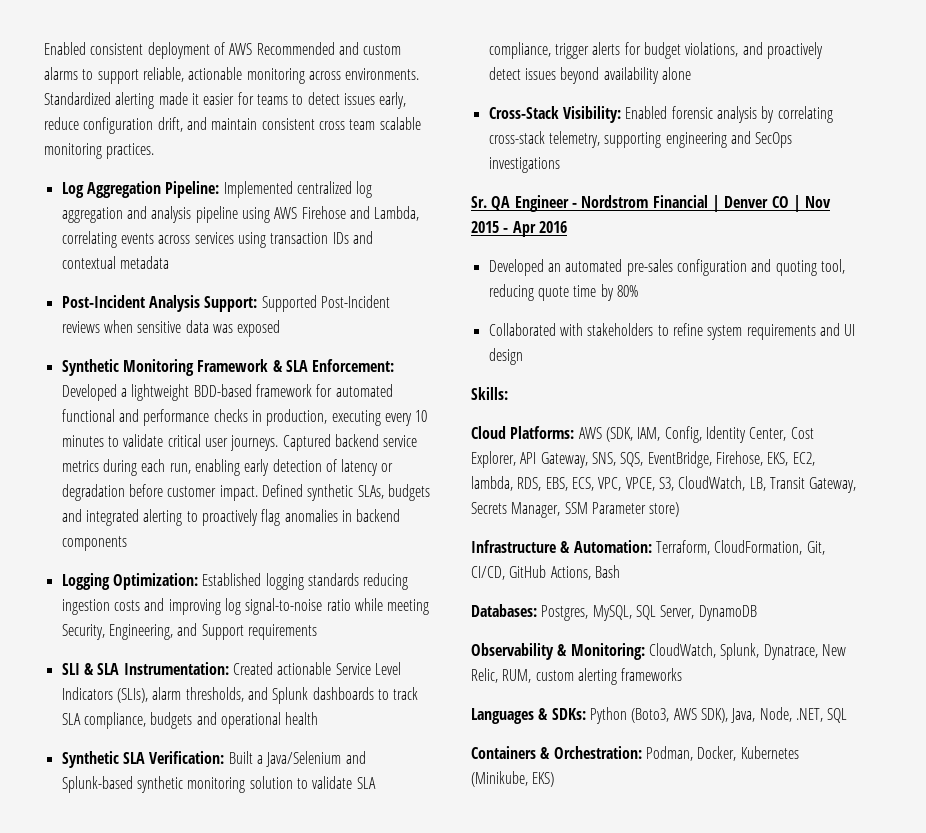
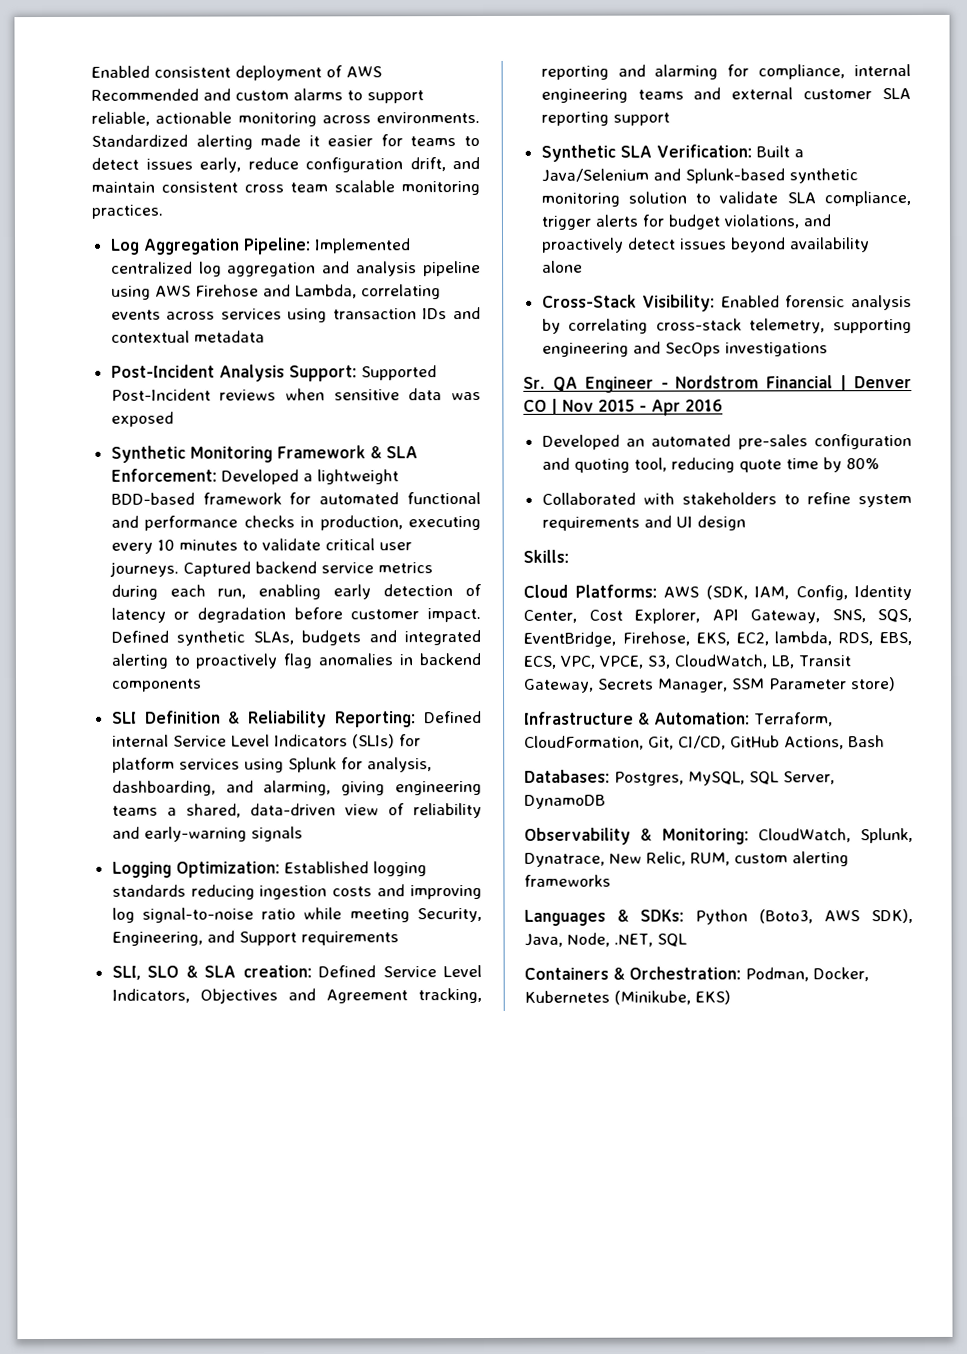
(127, 543) none -> [111,710,483,728] [111,734,421,749] [111,757,432,773] [111,780,482,796] [111,803,483,819] [111,826,303,842] // SLI Definition & Reliability Reporting: Defined internal Service Level Indicators (SLIs) for platform services using Splunk for analysis, dashboarding, and alarming, giving engineering teams a shared, data-driven view of reliability and early-warning signals
[61,662,401,675] [61,687,419,704] [61,712,319,729] SLI & SLA Instrumentation: Created actionable Service Level Indicators (SLIs), alarm thresholds, and Splunk dashboards to track SLA compliance, budgets and operational health -> [111,965,482,980] [111,988,482,1004] [540,64,911,80] [540,87,911,103] [540,111,670,126] SLI, SLO & SLA creation: Defined Service Level Indicators, Objectives and Agreement tracking, reporting and alarming for compliance, internal engineering teams and external customer SLA reporting support

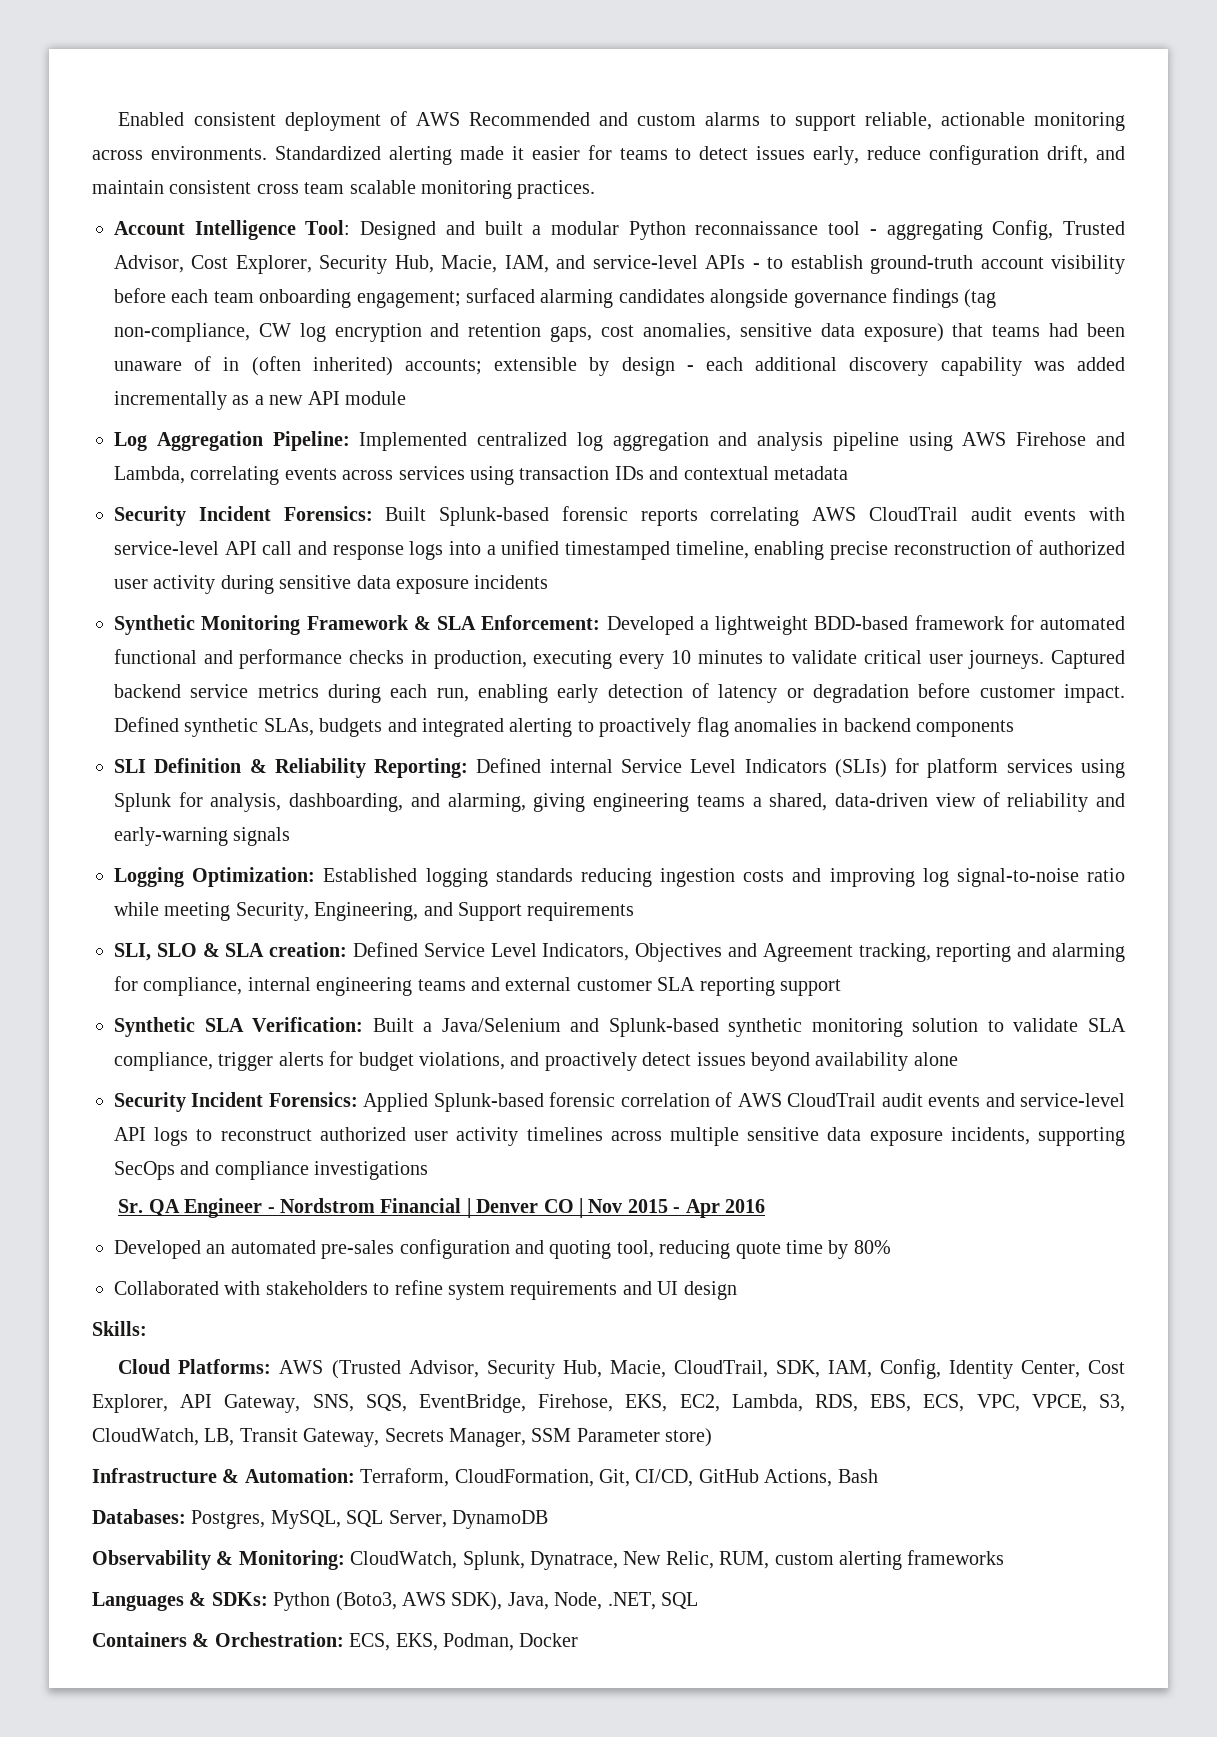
(163, 211) none -> [114,220,1125,240] [114,255,1125,274] [114,288,997,308] [114,323,1125,342] [114,356,1126,376] [114,391,406,410] // Account Intelligence Tool: Designed and built a modular Python reconnaissance tool - aggregating Config, Trusted Advisor, Cost Explorer, Security Hub, Macie, IAM, and service-level APIs - to establish ground-truth account visibility before each team onboarding engagement; surfaced alarming candidates alongside governance findings (tag non-compliance, CW log encryption and retention gaps, cost anomalies, sensitive data exposure) that teams had been unaware of in (often inherited) accounts; extensible by design - each additional discovery capability was added incrementally as a new API module
[110,364,437,382] [110,388,482,401] [110,411,174,427] Post-Incident Analysis Support: Supported Post-Incident reviews when sensitive data was exposed -> [114,506,1125,526] [114,540,1125,560] [114,575,549,594] Security Incident Forensics: Built Splunk-based forensic reports correlating AWS CloudTrail audit events with service-level API call and response logs into a unified timestamped timeline, enabling precise reconstruction of authorized user activity during sensitive data exposure incidents
[541,294,912,312] [541,318,912,334] [541,341,721,357] Cross-Stack Visibility: Enabled forensic analysis by correlating cross-stack telemetry, supporting engineering and SecOps -> [114,1092,1125,1112] [114,1127,1125,1146] [114,1161,309,1180] Security Incident Forensics: Applied Splunk-based forensic correlation of AWS CloudTrail audit events and service-level API logs to reconstruct authorized user activity timelines across multiple sensitive data exposure incidents, supporting SecOps and compliance
[705,585,748,600] (SDK, -> [331,1360,820,1379] (Trusted Advisor, Security Hub, Macie, CloudTrail, SDK,
[774,631,833,646] lambda, -> [731,1394,803,1412] Lambda,
[745,967,869,982] [524,990,731,1005] Podman, Docker, Kubernetes (Minikube, EKS) -> [349,1633,579,1651] ECS, EKS, Podman, Docker

